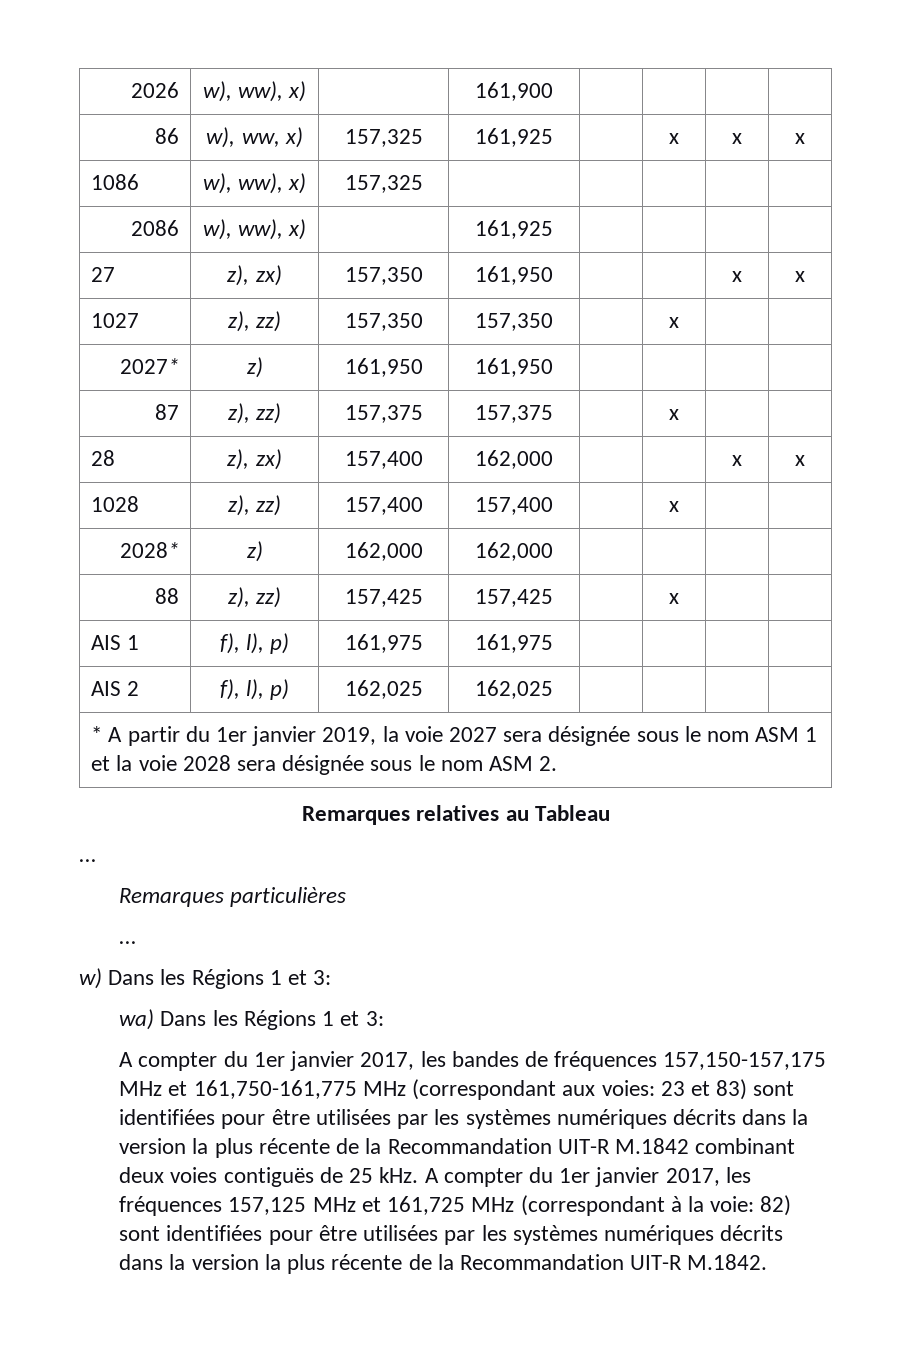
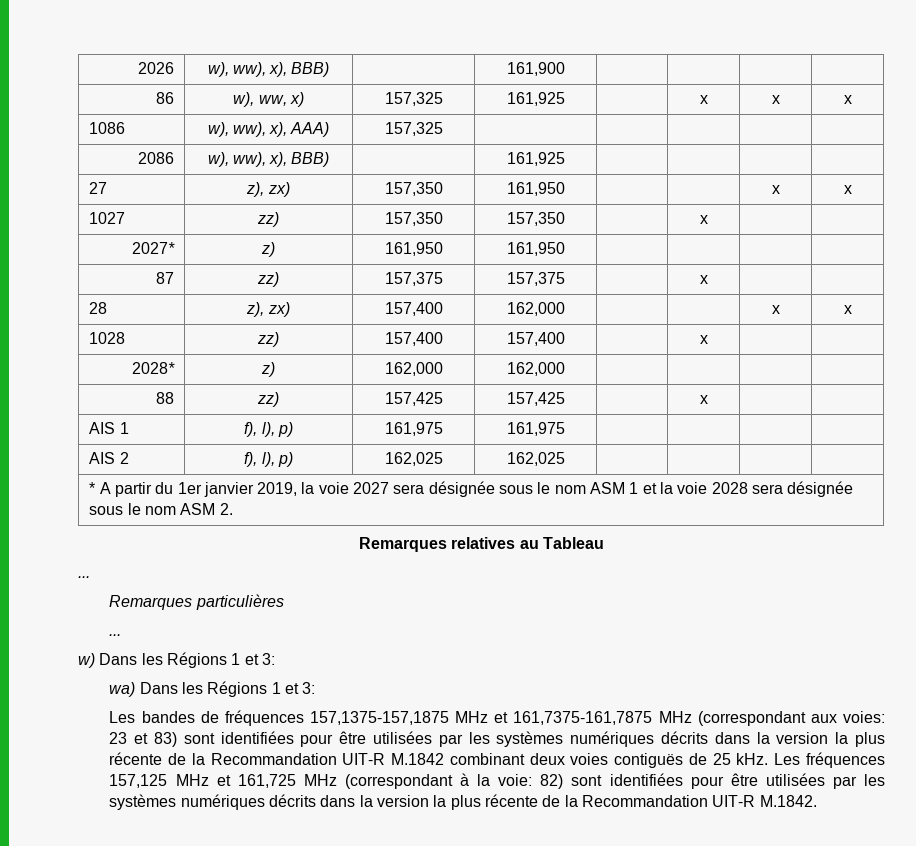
[288,81,307,102] x) -> [269,62,330,77] x), BBB)
[288,173,307,194] x) -> [269,122,330,137] x), AAA)
[288,219,307,240] x) -> [269,152,330,167] x), BBB)
[227,311,250,332] z), -> (126, 218) none
[227,403,250,424] z), -> (174, 278) none
[227,495,250,516] z), -> (126, 338) none
[227,587,250,608] z), -> (174, 398) none
[119,1051,446,1071] A compter du 1er janvier 2017, les -> [109,711,136,723] Les
[663,1052,827,1070] [119,1080,357,1099] 157,150-157,175 MHz et 161,750-161,775 -> [310,711,653,725] 157,1375-157,1875 MHz et 161,7375-161,7875
[424,1167,751,1187] A compter du 1er janvier 2017, les -> [774,753,801,765] Les

